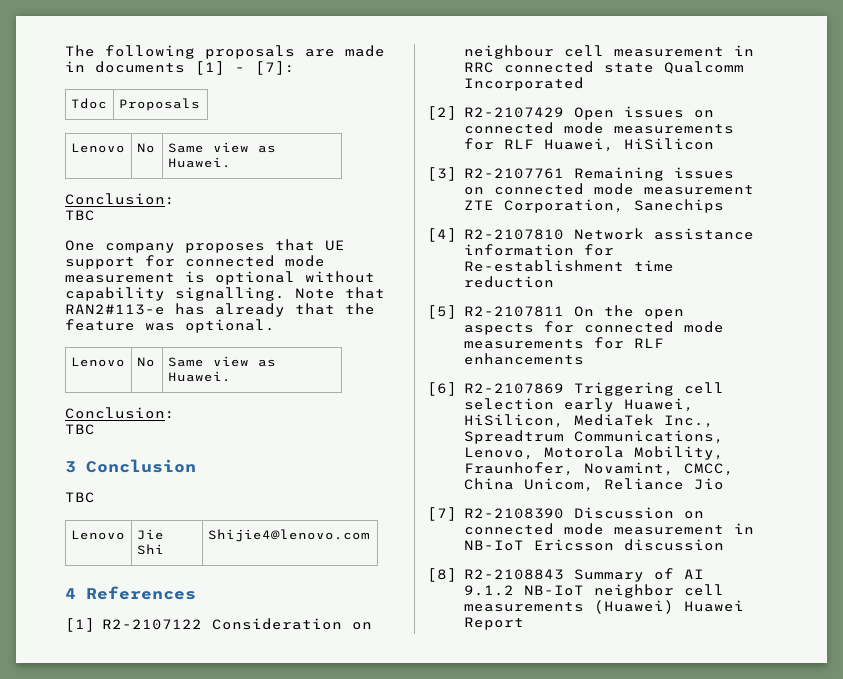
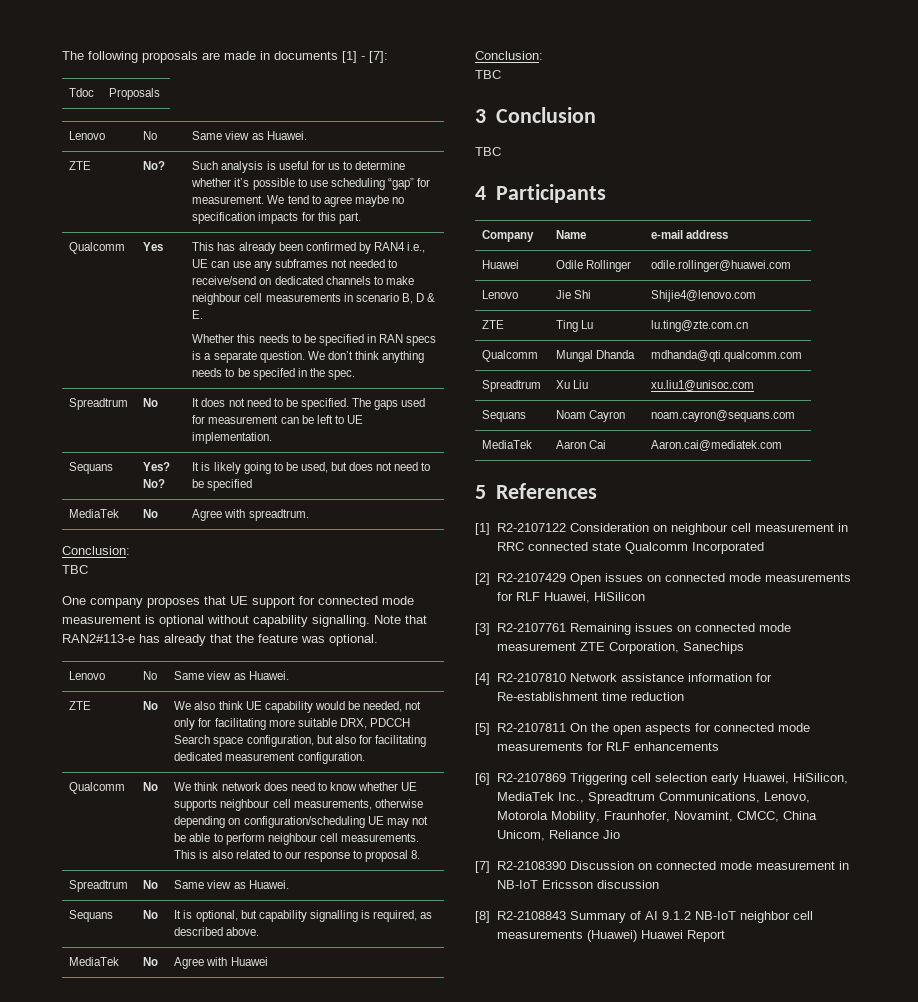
(231, 162) none -> [69,161,92,170] [143,161,166,170] [192,161,406,173] [191,178,431,190] [192,195,404,207] [192,212,361,224] [69,242,126,254] [143,242,164,251] [192,242,426,254] [192,259,398,271] [192,276,414,285] [192,293,436,305] [192,310,204,319] [192,334,437,346] [192,351,425,363] [192,368,355,380] [69,398,129,410] [143,398,159,407] [192,398,426,410] [192,415,363,424] [192,432,273,444] [69,462,114,474] [143,462,171,471] [143,479,166,488] [192,462,431,474] [192,479,253,491] [69,509,120,518] [143,509,159,518] [192,509,309,521] // ZTE | No? | Such analysis is useful for us to determine whether it’s possible to use scheduling “gap” for measurement. We tend to agree maybe no specification impacts for this part. // Qualcomm | Yes | This has already been confirmed by RAN4 i.e., UE can use any subframes not needed to receive/send on dedicated channels to make neighbour cell measurements in scenario B, D & E. // Whether this needs to be specified in RAN specs is a separate question. We don’t think anything needs to be specifed in the spec. // Spreadtrum | No | It does not need to be specified. The gaps used for measurement can be left to UE implementation. // Sequans | Yes? No? | It is likely going to be used, but does not need to be specified // MediaTek | No | Agree with spreadtrum.
(231, 376) none -> [69,701,92,710] [143,701,159,710] [174,701,422,713] [174,718,410,730] [174,735,426,747] [174,752,365,764] [69,782,126,794] [143,782,159,791] [174,782,418,791] [174,799,423,811] [174,816,428,828] [174,833,419,845] [174,850,421,862] [69,880,129,892] [143,880,159,889] [174,880,289,889] [69,910,114,922] [143,910,159,919] [174,910,433,922] [174,927,260,936] [69,957,120,966] [143,957,159,966] [174,957,268,969] // ZTE | No | We also think UE capability would be needed, not only for facilitating more suitable DRX, PDCCH Search space configuration, but also for facilitating dedicated measurement configuration. // Qualcomm | No | We think network does need to know whether UE supports neighbour cell measurements, otherwise depending on configuration/scheduling UE may not be able to perform neighbour cell measurements. This is also related to our response to proposal 8. // Spreadtrum | No | Same view as Huawei. // Sequans | No | It is optional, but capability signalling is required, as described above. // MediaTek | No | Agree with Huawei
[70,530,125,540] [136,529,164,540] [136,544,164,555] [207,529,370,542] [65,588,76,599] // Lenovo | Jie Shi | Shijie4@lenovo.com // 4 -> [475,184,606,203] [482,230,535,242] [556,230,587,239] [651,230,729,239] [482,260,520,269] [556,260,632,272] [651,260,792,272] [482,290,519,299] [556,290,592,299] [651,290,757,302] [482,320,505,329] [556,320,594,332] [651,320,749,332] [482,350,539,362] [556,350,636,362] [651,350,803,362] [482,380,542,392] [556,380,589,389] [651,380,755,391] [482,410,527,422] [556,410,626,422] [651,410,796,422] [482,440,533,449] [556,440,607,449] [651,440,783,451] [475,485,486,499] // 4 Participants // Company | Name | e-mail address // Huawei | Odile Rollinger | odile.rollinger@huawei.com // Lenovo | Jie Shi | Shijie4@lenovo.com // ZTE | Ting Lu | lu.ting@zte.com.cn // Qualcomm | Mungal Dhanda | mdhanda@qti.qualcomm.com // Spreadtrum | Xu Liu | xu.liu1@unisoc.com // Sequans | Noam Cayron | noam.cayron@sequans.com // MediaTek | Aaron Cai | Aaron.cai@mediatek.com // 5

